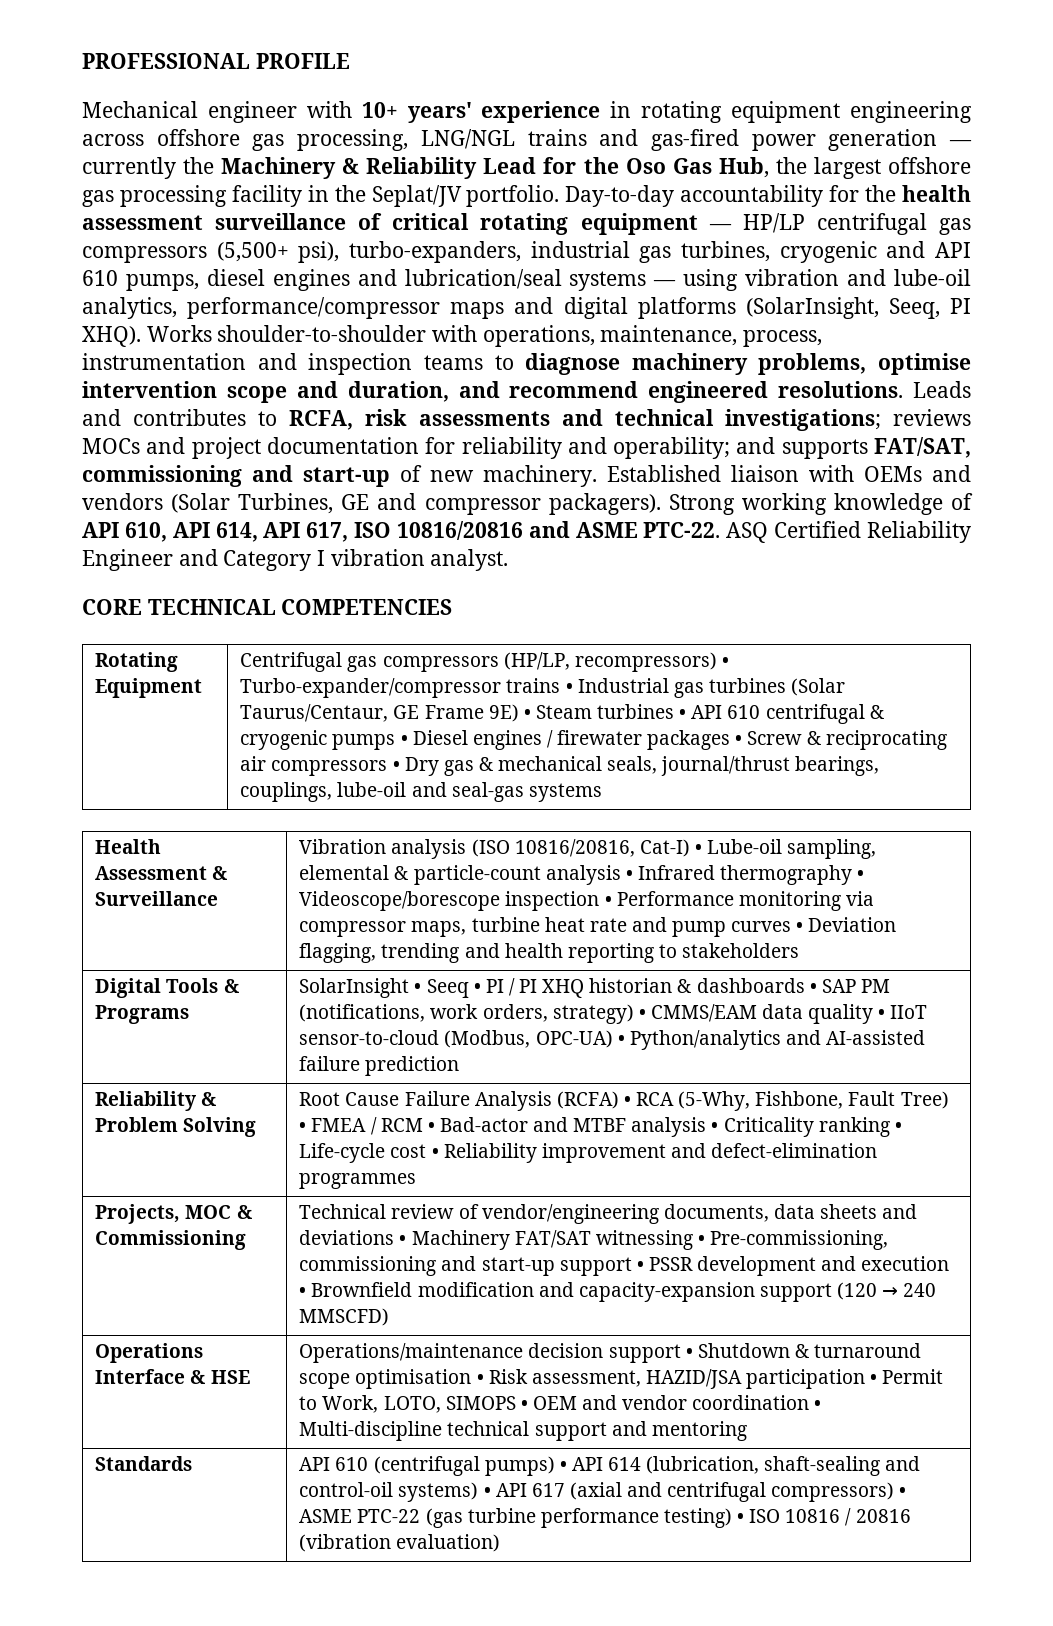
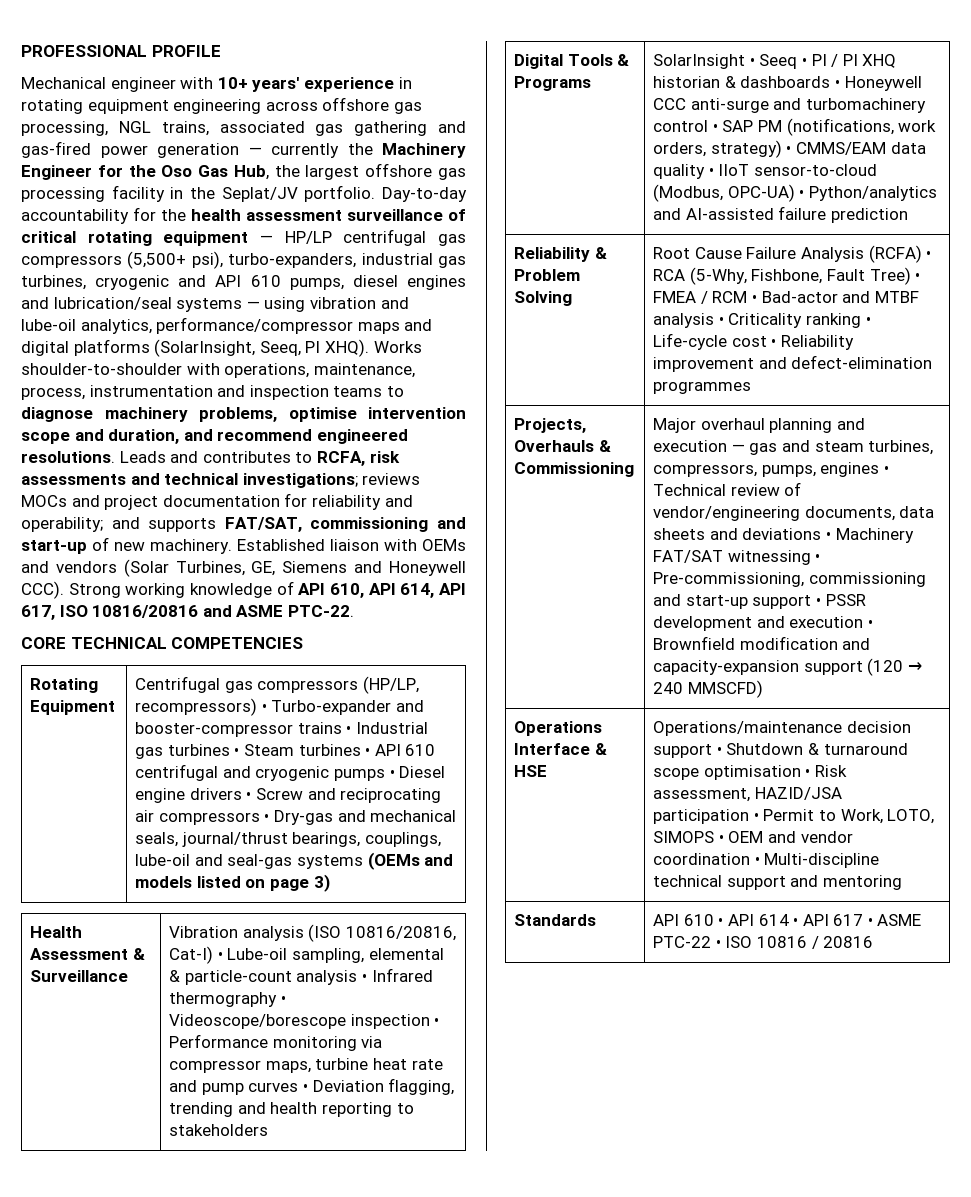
[420,129,587,149] LNG/NGL trains -> [118,121,428,136] NGL trains, associated gas gathering
[342,157,537,179] & Reliability Lead -> [21,165,92,180] Engineer
[341,493,661,515] GE and compressor packagers). -> [251,561,466,576] [21,581,64,599] GE, Siemens and Honeywell CCC).
[726,521,971,543] [82,549,509,571] ASQ Certified Reliability Engineer and Category I vibration analyst. -> (354, 611) none
[240,678,502,698] Turbo-expander/compressor -> [271,700,424,715] [135,722,294,737] Turbo-expander and booster-compressor
[791,678,846,696] [240,704,519,722] (Solar Taurus/Centaur, GE Frame 9E) -> (230, 750) none
[869,705,884,719] & -> [222,766,251,778] and
[472,730,731,750] engines / firewater packages -> [135,788,242,803] engine drivers
[806,731,821,745] & -> [307,788,336,800] and
[404,757,493,776] Dry gas & -> [273,810,366,825] Dry-gas and
(602, 792) none -> [367,852,454,870] [135,874,330,892] (OEMs and models listed on page 3)
(817, 988) none -> [844,76,922,91] [653,98,926,113] [653,120,718,132] Honeywell CCC anti-surge and turbomachinery control •
[185,1205,232,1219] MOC -> [514,440,595,452] Overhauls
(247, 1240) none -> [653,418,865,433] [653,440,934,455] [653,462,889,477] Major overhaul planning and execution — gas and steam turbines, compressors, pumps, engines •
[373,1456,555,1476] (centrifugal pumps) -> (714, 920) none
[646,1456,921,1476] [299,1482,907,1502] [299,1508,732,1528] (lubrication, shaft-sealing and control-oil systems) • API 617 (axial and centrifugal compressors) • ASME PTC-22 (gas turbine performance testing) -> [793,914,922,926] [653,936,712,948] • API 617 • ASME PTC-22
[299,1534,501,1552] (vibration evaluation) -> (874, 942) none

